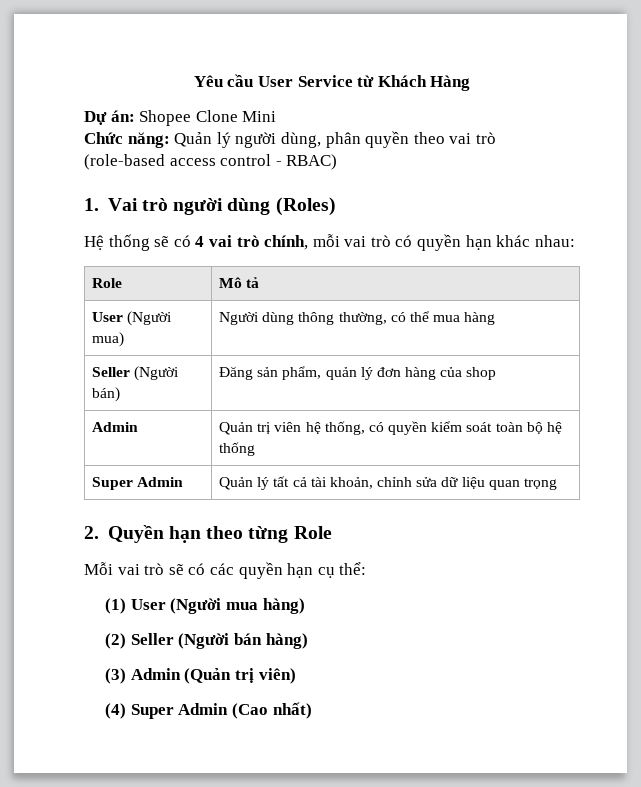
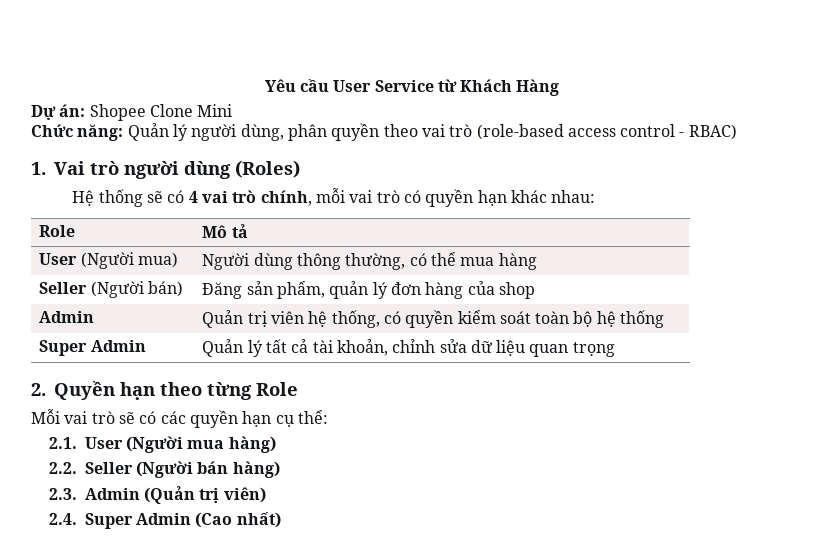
[105,598,127,614] (1) -> [48,437,77,449] 2.1.
[105,633,127,649] (2) -> [48,462,77,474] 2.2.
[105,668,127,684] (3) -> [48,488,77,500] 2.3.
[105,703,127,719] (4) -> [48,513,77,525] 2.4.

